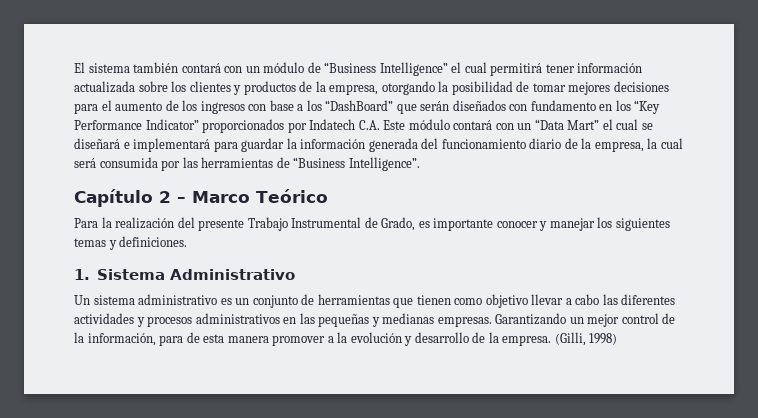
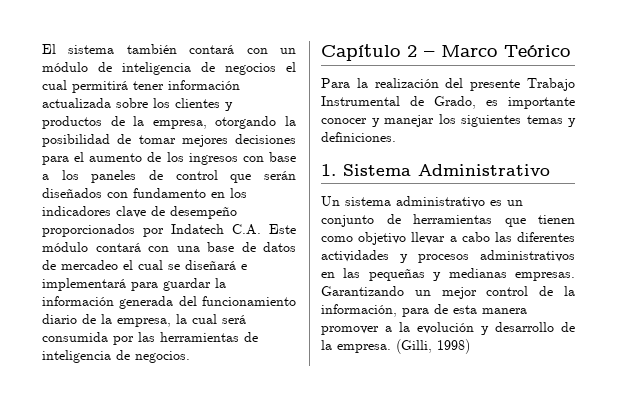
[324,62,448,76] “Business Intelligence” -> [122,62,276,75] inteligencia de negocios
[325,100,394,111] “DashBoard” -> [91,170,218,183] paneles de control
[634,100,661,114] [74,119,199,130] “Key Performance Indicator” -> [42,206,237,219] indicadores clave de desempeño
[517,119,600,130] un “Data Mart” -> [176,242,296,252] [42,260,118,270] una base de datos de mercadeo
[293,157,420,171] “Business Intelligence”. -> [42,350,190,363] inteligencia de negocios.

